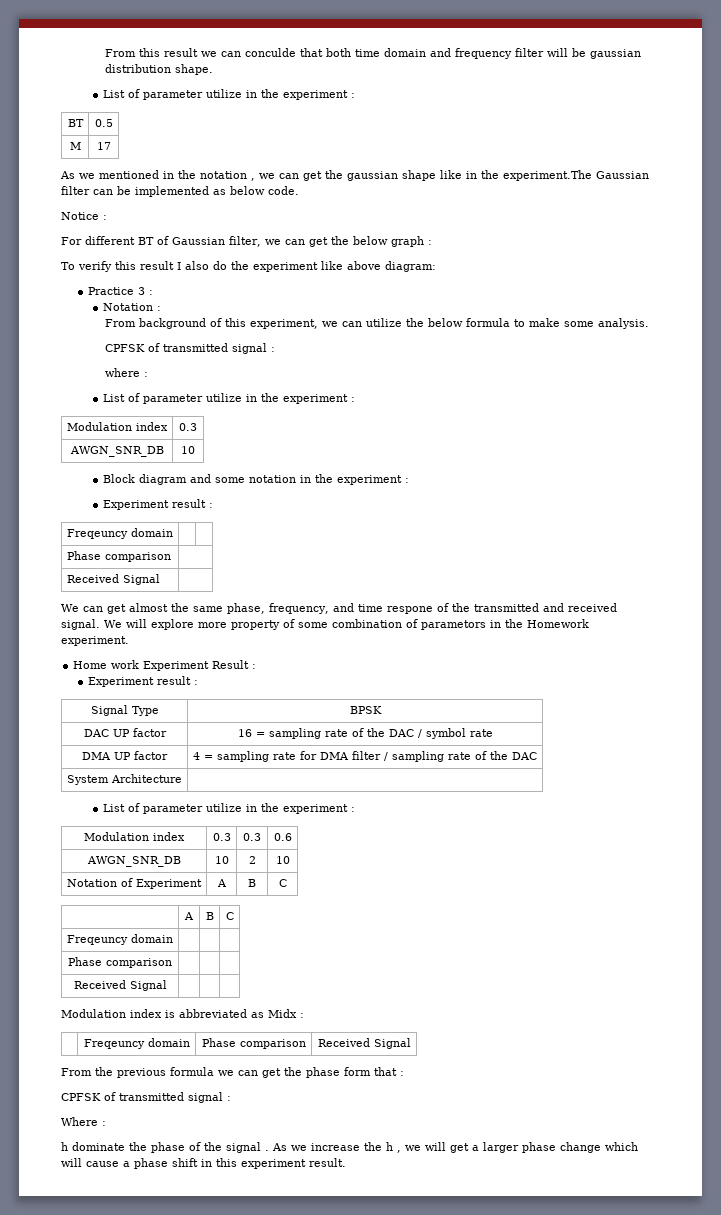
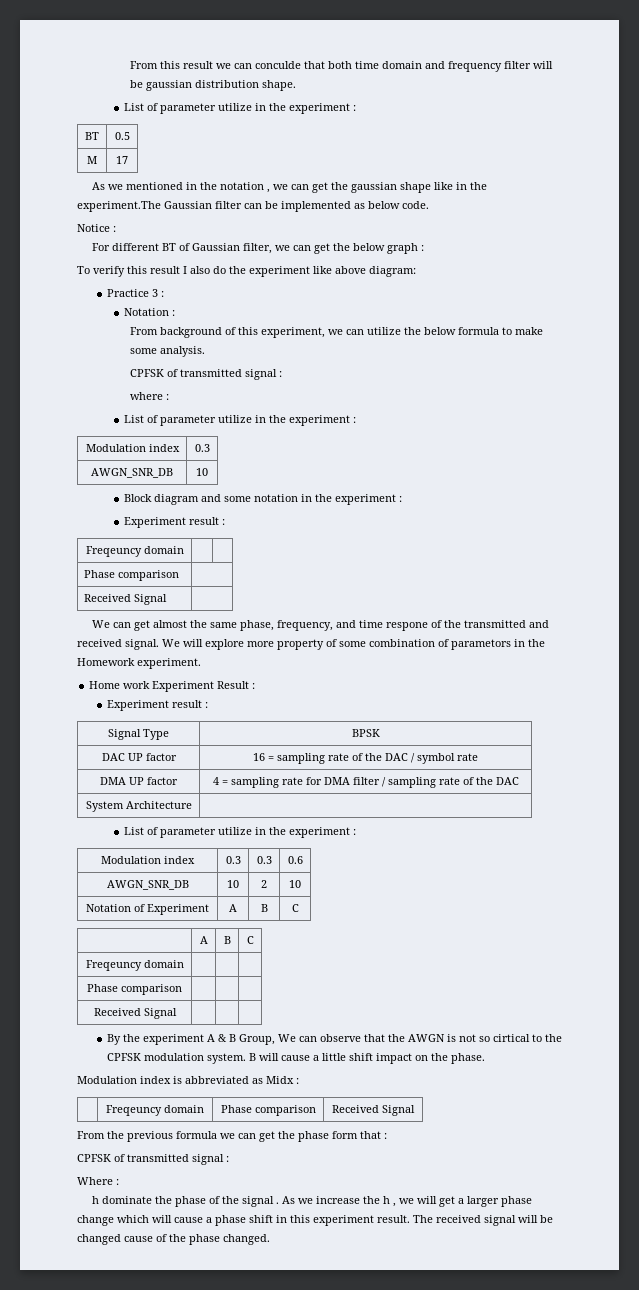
(167, 985) none -> [106,1034,562,1045] [106,1053,485,1064] // By the experiment A & B Group, We can observe that the AWGN is not so cirtical to the CPFSK modulation system. B will cause a little shift impact on the phase.
(346, 1162) none -> [413,1215,553,1226] [77,1234,270,1245] The received signal will be changed cause of the phase changed.

